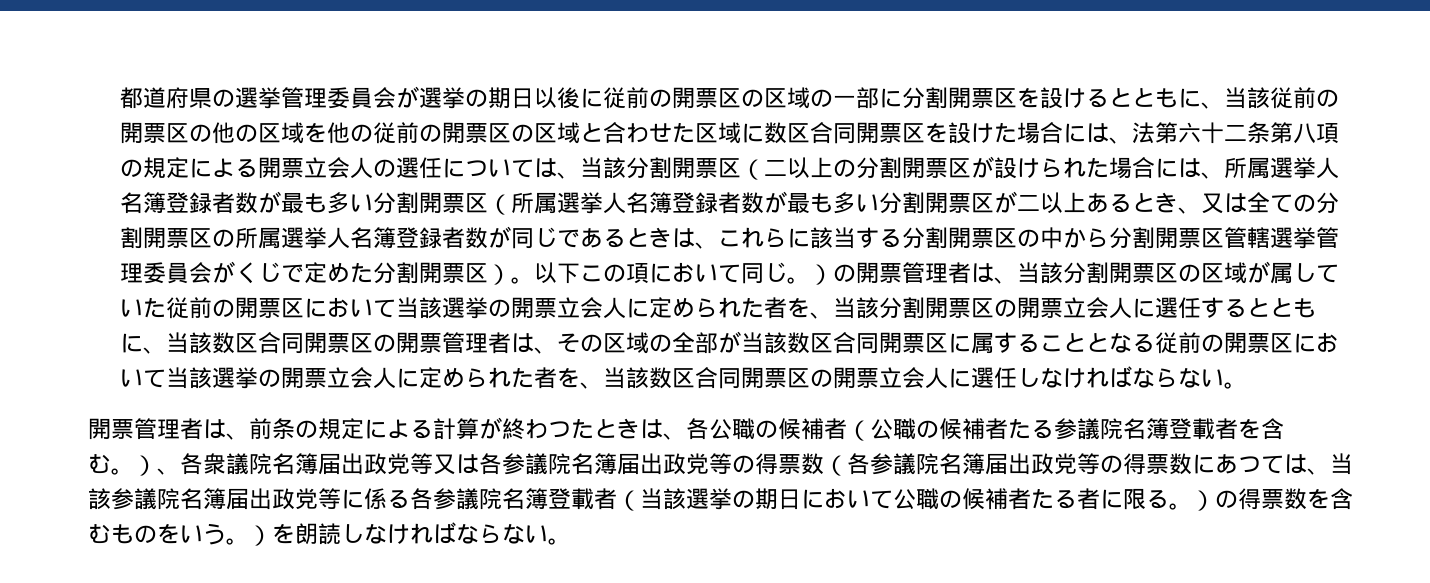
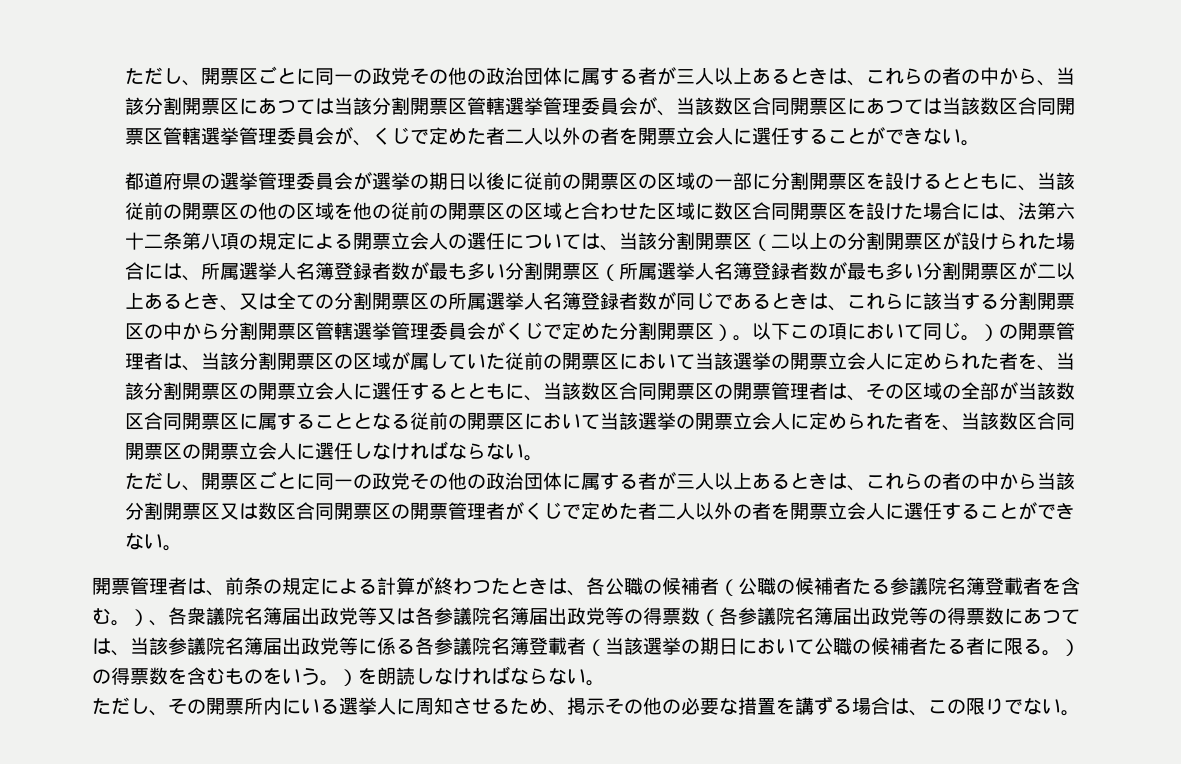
(119, 98) none -> [125,66,1076,86] [125,97,1076,116] [125,127,981,146] ただし、開票区ごとに同一の政党その他の政治団体に属する者が三人以上あるときは、これらの者の中から、当該分割開票区にあつては当該分割開票区管轄選挙管理委員会が、当該数区合同開票区にあつては当該数区合同開票区管轄選挙管理委員会が、くじで定めた者二人以外の者を開票立会人に選任することができない。 //
(1247, 385) none -> [125,471,1076,491] [125,502,1076,520] [125,533,183,551] // ただし、開票区ごとに同一の政党その他の政治団体に属する者が三人以上あるときは、これらの者の中から当該分割開票区又は数区合同開票区の開票管理者がくじで定めた者二人以外の者を開票立会人に選任することができない。
(571, 541) none -> [92,696,1080,716] // ただし、その開票所内にいる選挙人に周知させるため、掲示その他の必要な措置を講ずる場合は、この限りでない。

